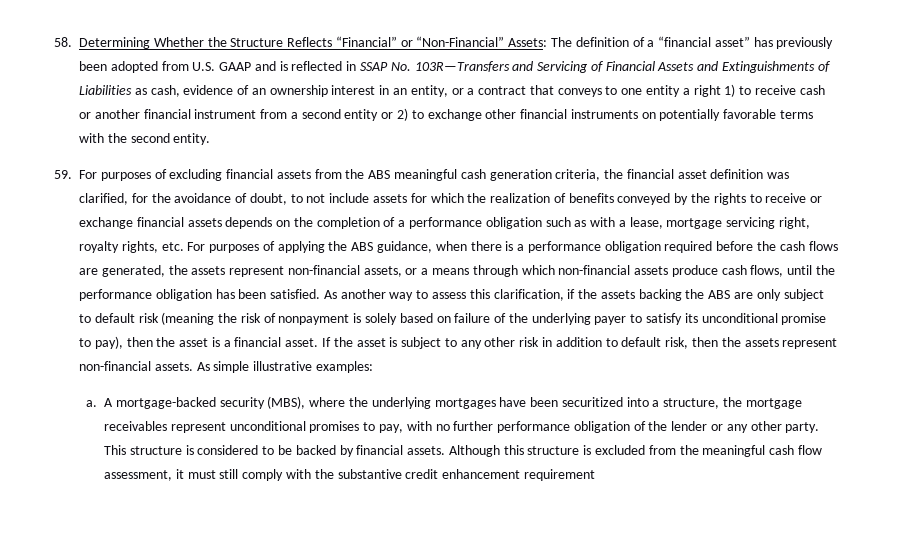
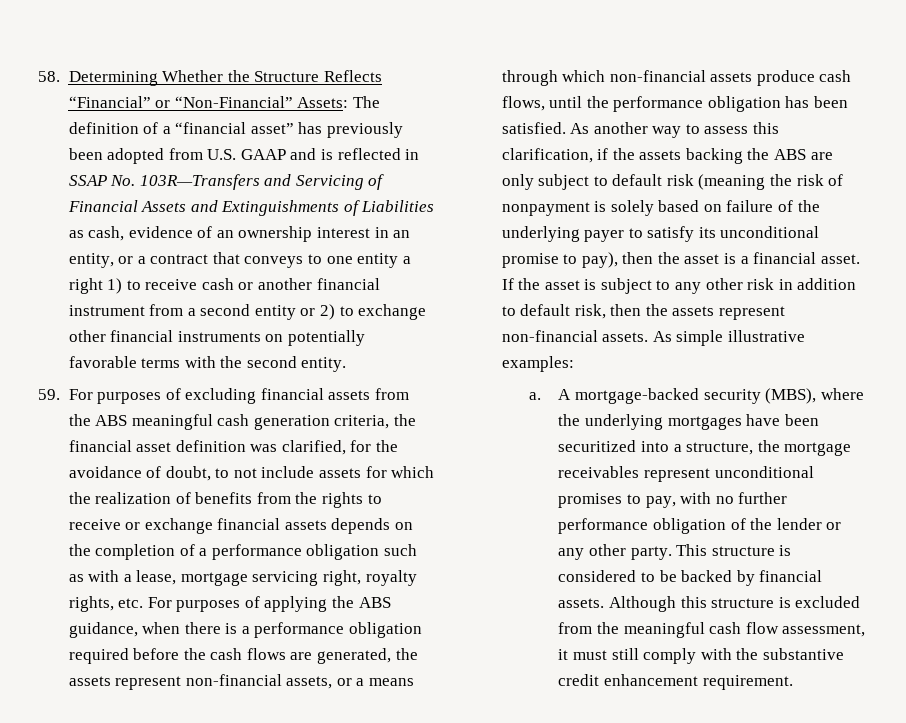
[617,193,689,205] conveyed by -> [256,492,291,504] from
[523,469,595,481] requirement -> [702,675,793,690] requirement.

